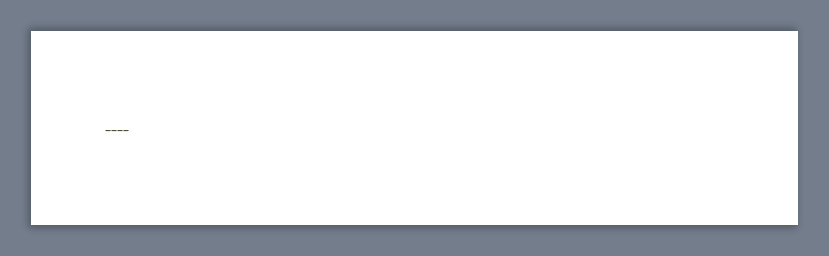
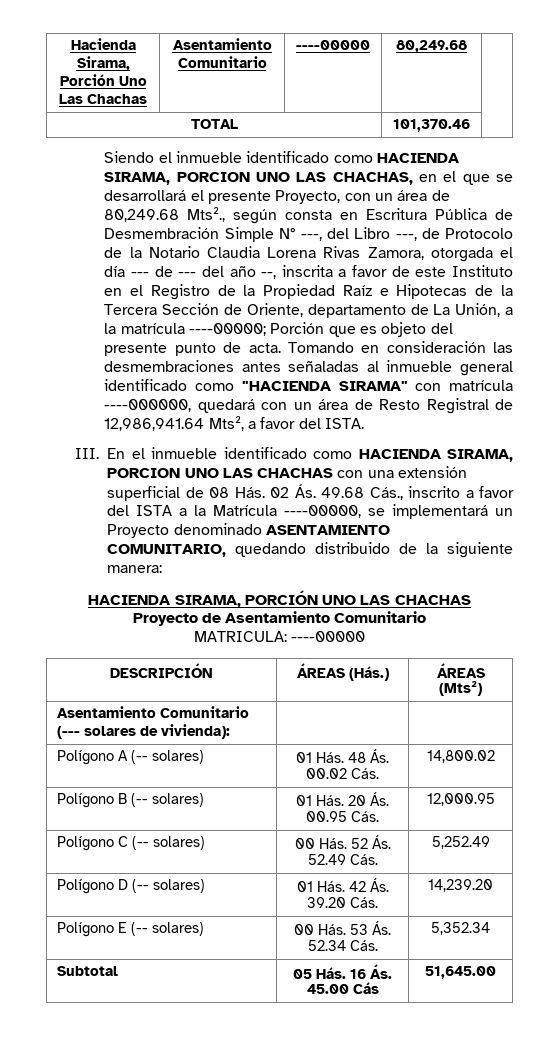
[105,130,130,136] ---- -> [70,38,136,50] [76,56,130,71] [59,74,147,86] [59,94,147,104] [172,38,272,50] [177,56,267,68] [296,40,370,50] [396,40,467,53] [190,119,238,129] [393,119,470,132] [104,151,459,163] [104,171,513,185] [104,190,450,204] [104,207,513,224] [104,227,513,242] [104,246,513,262] [104,265,513,279] [104,284,513,300] [104,303,513,318] [104,322,453,337] [104,341,513,356] [104,360,513,376] [104,379,514,391] [104,398,513,414] [104,416,364,431] [75,447,513,462] [107,466,468,478] [107,484,514,501] [107,504,513,519] [107,523,390,538] [107,542,513,558] [107,565,163,573] [88,590,471,608] [132,611,427,626] [193,631,366,642] [110,663,213,678] [296,663,389,681] [436,663,485,678] [439,681,482,696] [57,706,250,718] [57,724,231,739] [57,750,205,765] [296,749,389,763] [306,768,379,779] [426,750,495,763] [57,793,205,808] [296,792,389,806] [306,811,379,822] [426,793,495,806] [57,836,206,851] [294,835,391,849] [307,854,378,865] [431,836,490,849] [57,879,206,894] [296,878,389,892] [307,897,378,908] [428,879,493,892] [57,922,205,937] [294,921,391,935] [307,940,378,951] [431,922,490,935] [57,966,119,976] [293,964,392,979] [306,982,379,994] [425,966,496,979] Hacienda Sirama, Porción Uno Las Chachas | Asentamiento Comunitario | ----00000 | 80,249.68 | // TOTAL | 101,370.46 | // Siendo el inmueble identificado como HACIENDA SIRAMA, PORCION UNO LAS CHACHAS, en el que se desarrollará el presente Proyecto, con un área de 80,249.68 Mts²., según consta en Escritura Pública de Desmembración Simple N° ---, del Libro ---, de Protocolo de la Notario Claudia Lorena Rivas Zamora, otorgada el día --- de --- del año --, inscrita a favor de este Instituto en el Registro de la Propiedad Raíz e Hipotecas de la Tercera Sección de Oriente, departamento de La Unión, a la matrícula ----00000; Porción que es objeto del presente punto de acta. Tomando en consideración las desmembraciones antes señaladas al inmueble general identificado como "HACIENDA SIRAMA" con matrícula ----000000, quedará con un área de Resto Registral de 12,986,941.64 Mts², a favor del ISTA. // III. En el inmueble identificado como HACIENDA SIRAMA, PORCION UNO LAS CHACHAS con una extensión superficial de 08 Hás. 02 Ás. 49.68 Cás., inscrito a favor del ISTA a la Matrícula ----00000, se implementará un Proyecto denominado ASENTAMIENTO COMUNITARIO, quedando distribuido de la siguiente manera: // HACIENDA SIRAMA, PORCIÓN UNO LAS CHACHAS // Proyecto de Asentamiento Comunitario // MATRICULA: ----00000 // DESCRIPCIÓN | ÁREAS (Hás.) | ÁREAS (Mts²) // Asentamiento Comunitario (--- solares de vivienda): | | // Polígono A (-- solares) | 01 Hás. 48 Ás. 00.02 Cás. | 14,800.02 // Polígono B (-- solares) | 01 Hás. 20 Ás. 00.95 Cás. | 12,000.95 // Polígono C (-- solares) | 00 Hás. 52 Ás. 52.49 Cás. | 5,252.49 // Polígono D (-- solares) | 01 Hás. 42 Ás. 39.20 Cás. | 14,239.20 // Polígono E (-- solares) | 00 Hás. 53 Ás. 52.34 Cás. | 5,352.34 // Subtotal | 05 Hás. 16 Ás. 45.00 Cás | 51,645.00

